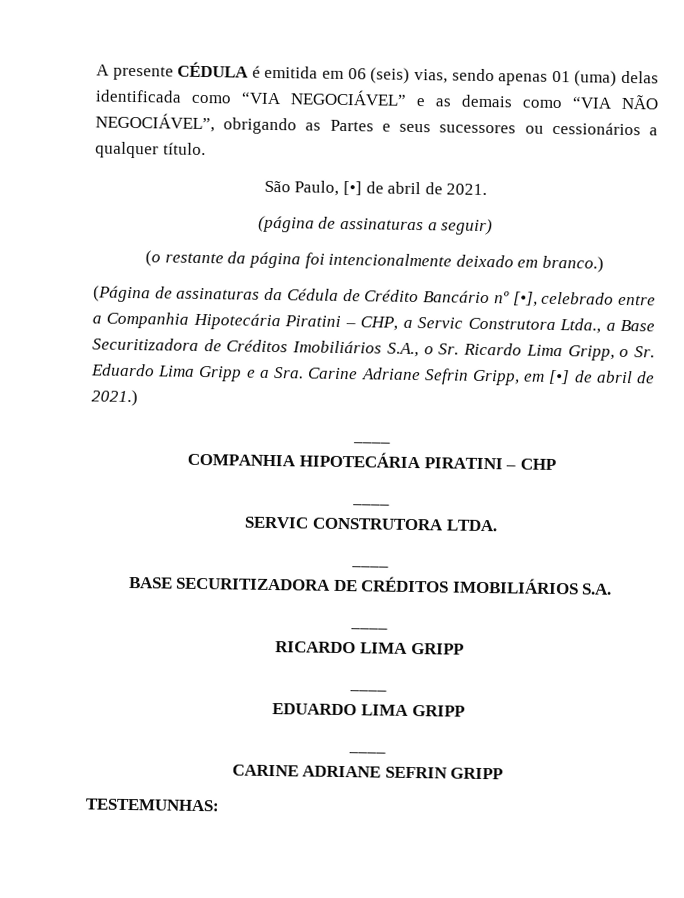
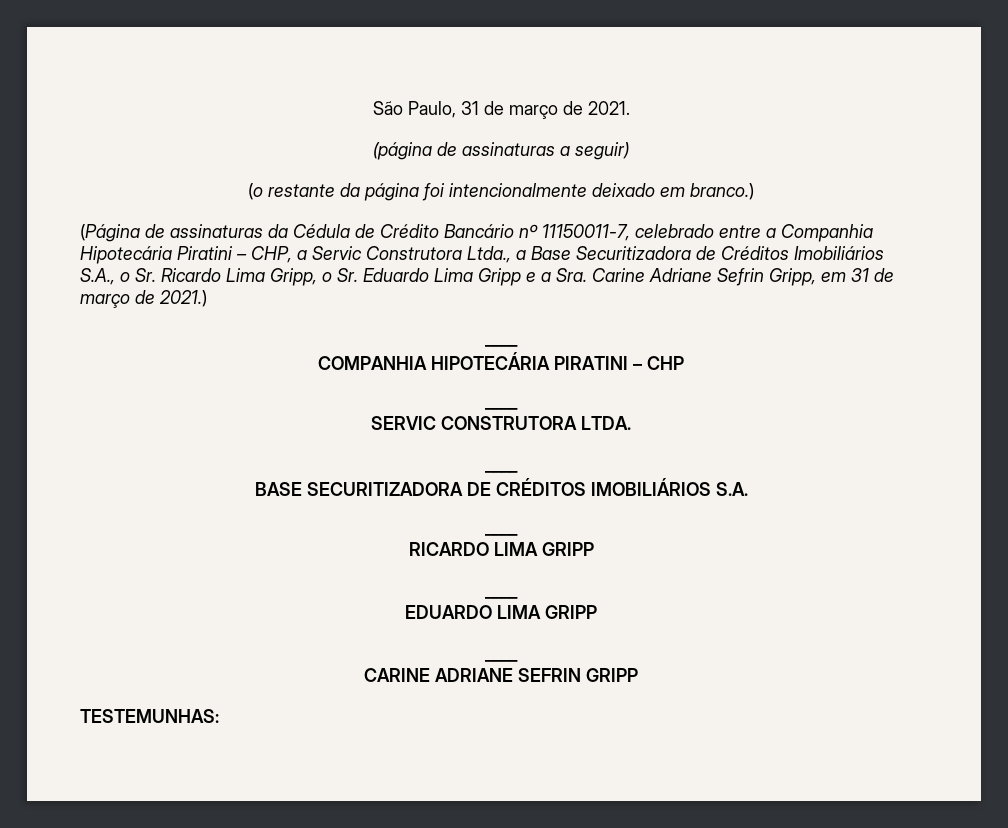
[96,61,659,87] [95,89,659,110] [95,112,658,136] [95,141,206,159] [263,180,422,196] A presente CÉDULA é emitida em 06 (seis) vias, sendo apenas 01 (uma) delas identificada como “VIA NEGOCIÁVEL” e as demais como “VIA NÃO NEGOCIÁVEL”, obrigando as Partes e seus sucessores ou cessionários a qualquer título. // São Paulo, [•] de abril -> [372,101,558,119] São Paulo, 31 de março
[512,291,538,307] [•], -> [542,224,630,241] 11150011-7,
[548,369,633,385] [•] de abril -> [851,268,894,282] [80,294,130,308] 31 de março

